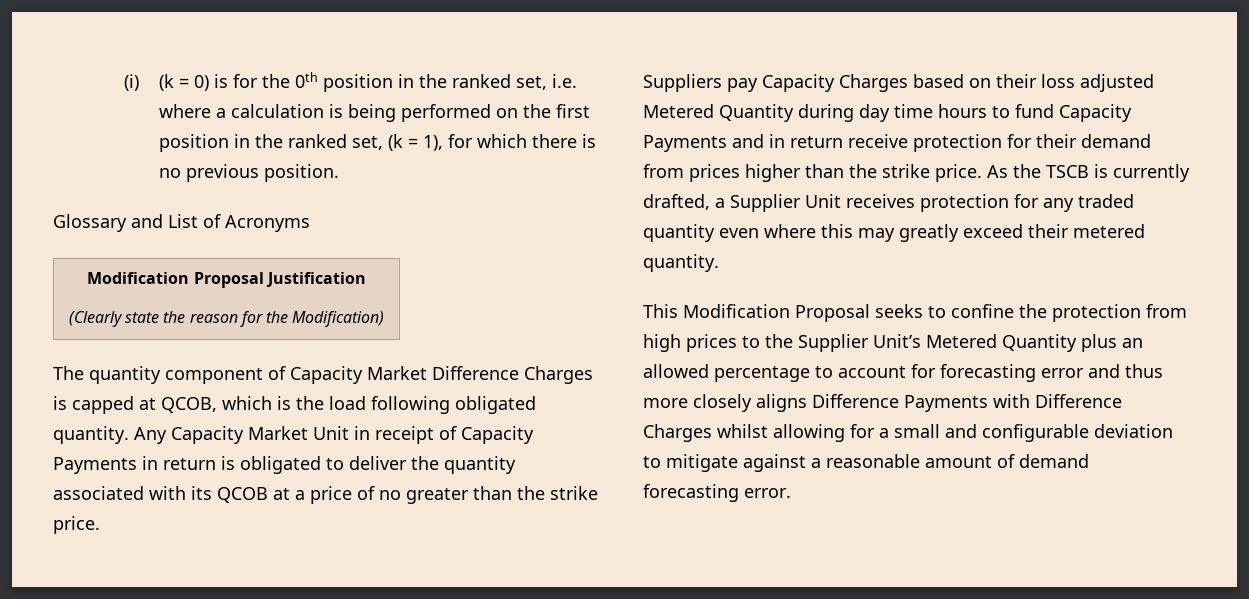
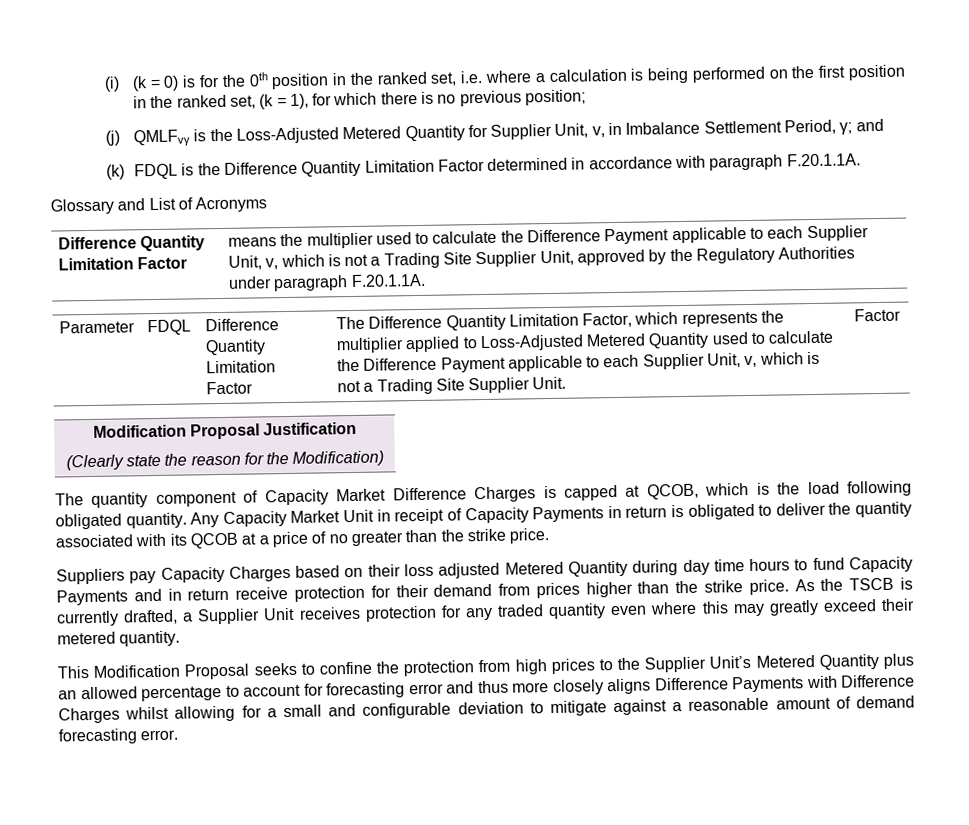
[264,164,340,182] position. -> [525,89,587,106] [104,118,884,147] [105,153,861,180] position; // (j) QMLFvγ is the Loss-Adjusted Metered Quantity for Supplier Unit, v, in Imbalance Settlement Period, γ; and // (k) FDQL is the Difference Quantity Limitation Factor determined in accordance with paragraph F.20.1.1A.
(310, 223) none -> [57,235,206,252] [57,256,188,271] [227,225,869,249] [227,246,856,270] [227,273,426,292] [58,320,135,334] [146,319,191,336] [204,318,279,332] [204,339,266,356] [205,360,276,374] [205,381,253,395] [335,310,785,331] [335,330,834,354] [336,351,821,373] [336,376,567,395] [853,308,901,322] // Difference Quantity Limitation Factor | means the multiplier used to calculate the Difference Payment applicable to each Supplier Unit, v, which is not a Trading Site Supplier Unit, approved by the Regulatory Authorities under paragraph F.20.1.1A. // Parameter | FDQL | Difference Quantity Limitation Factor | The Difference Quantity Limitation Factor, which represents the multiplier applied to Loss-Adjusted Metered Quantity used to calculate the Difference Payment applicable to each Supplier Unit, v, which is not a Trading Site Supplier Unit. | Factor

